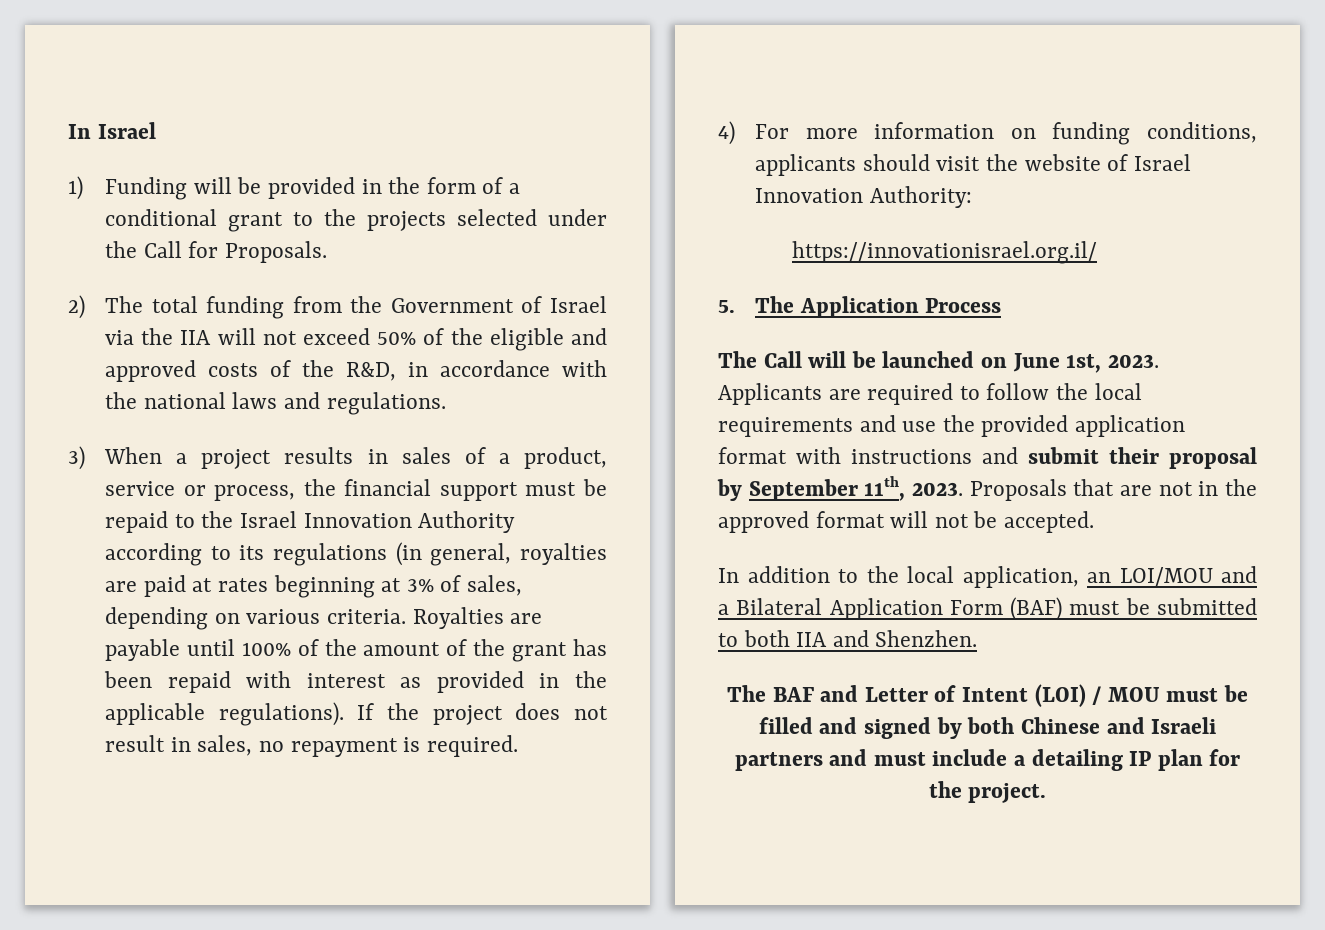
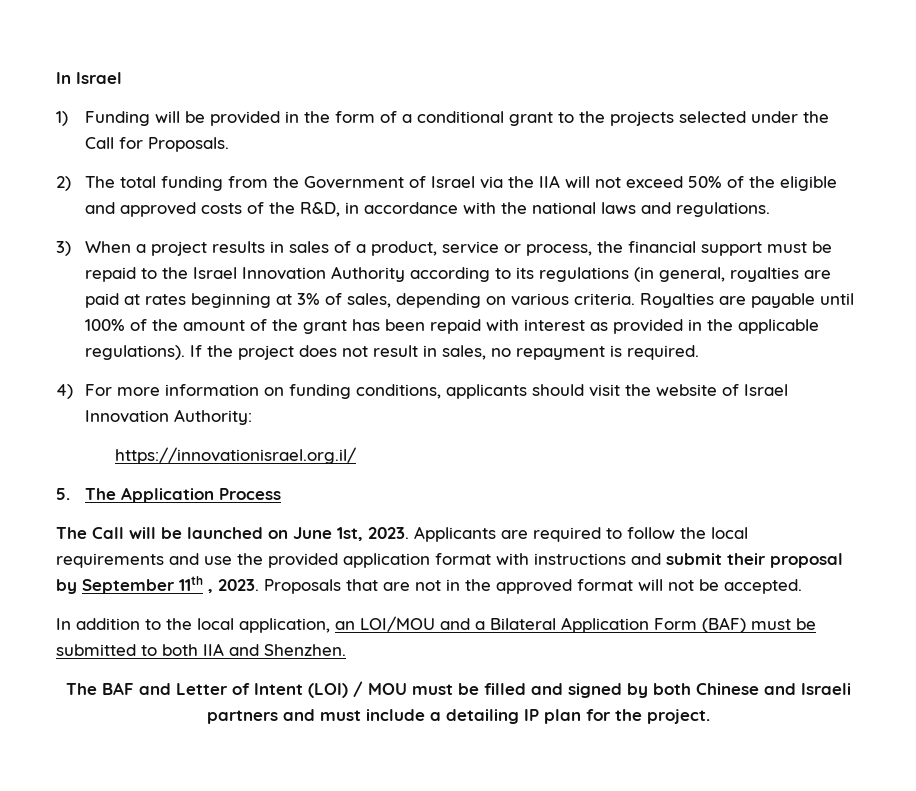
[864,476,906,501] 11th, -> [179,576,213,593] 11th ,

